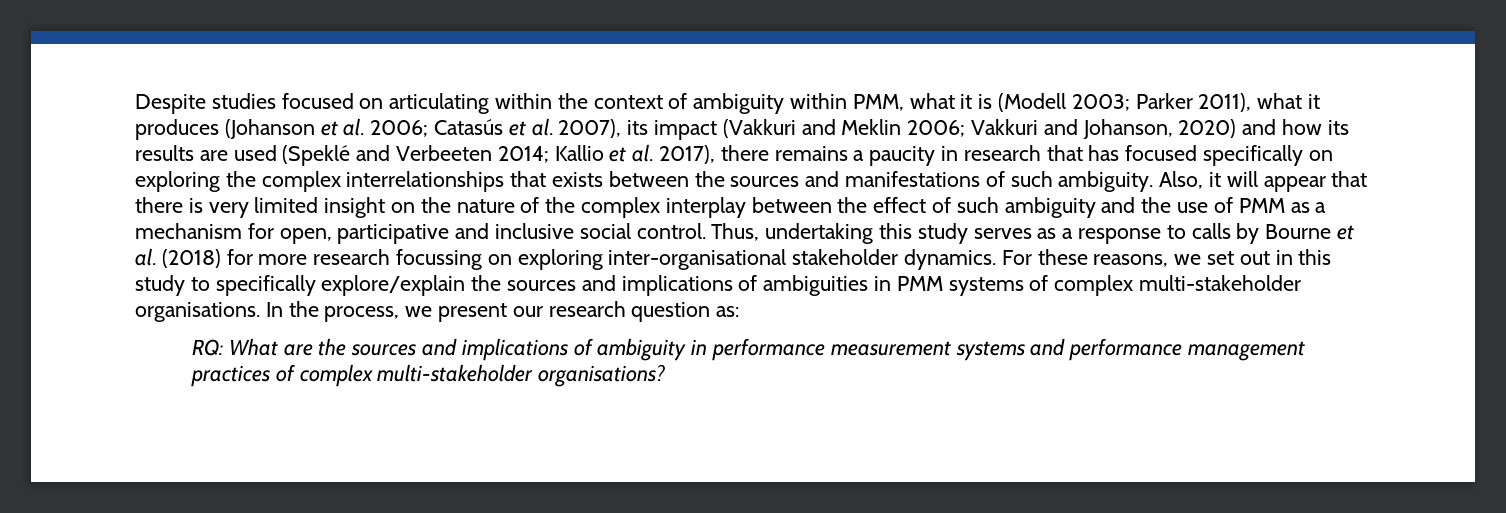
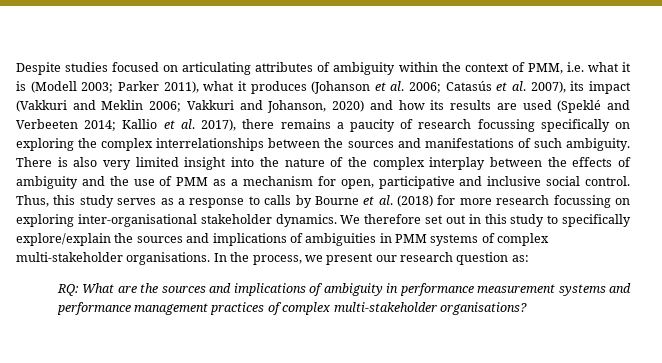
(490, 103) none -> [255,62,396,75] attributes of ambiguity
[693,93,904,114] ambiguity within PMM, -> [527,62,584,74] PMM, i.e.
[941,145,1198,161] in research that has focused -> [400,119,535,132] of research focussing
[510,171,604,187] that exists -> (265, 144) none
[1159,171,1368,192] [135,197,203,213] Also, it will appear that there is -> [16,157,98,167] There is also
[391,202,416,213] on -> [231,157,255,167] into
[873,197,999,213] effect of such -> [572,157,631,167] effects of
[765,223,874,244] undertaking -> (49, 201) none
[1001,249,1202,267] For these reasons, we -> [340,214,422,224] We therefore

